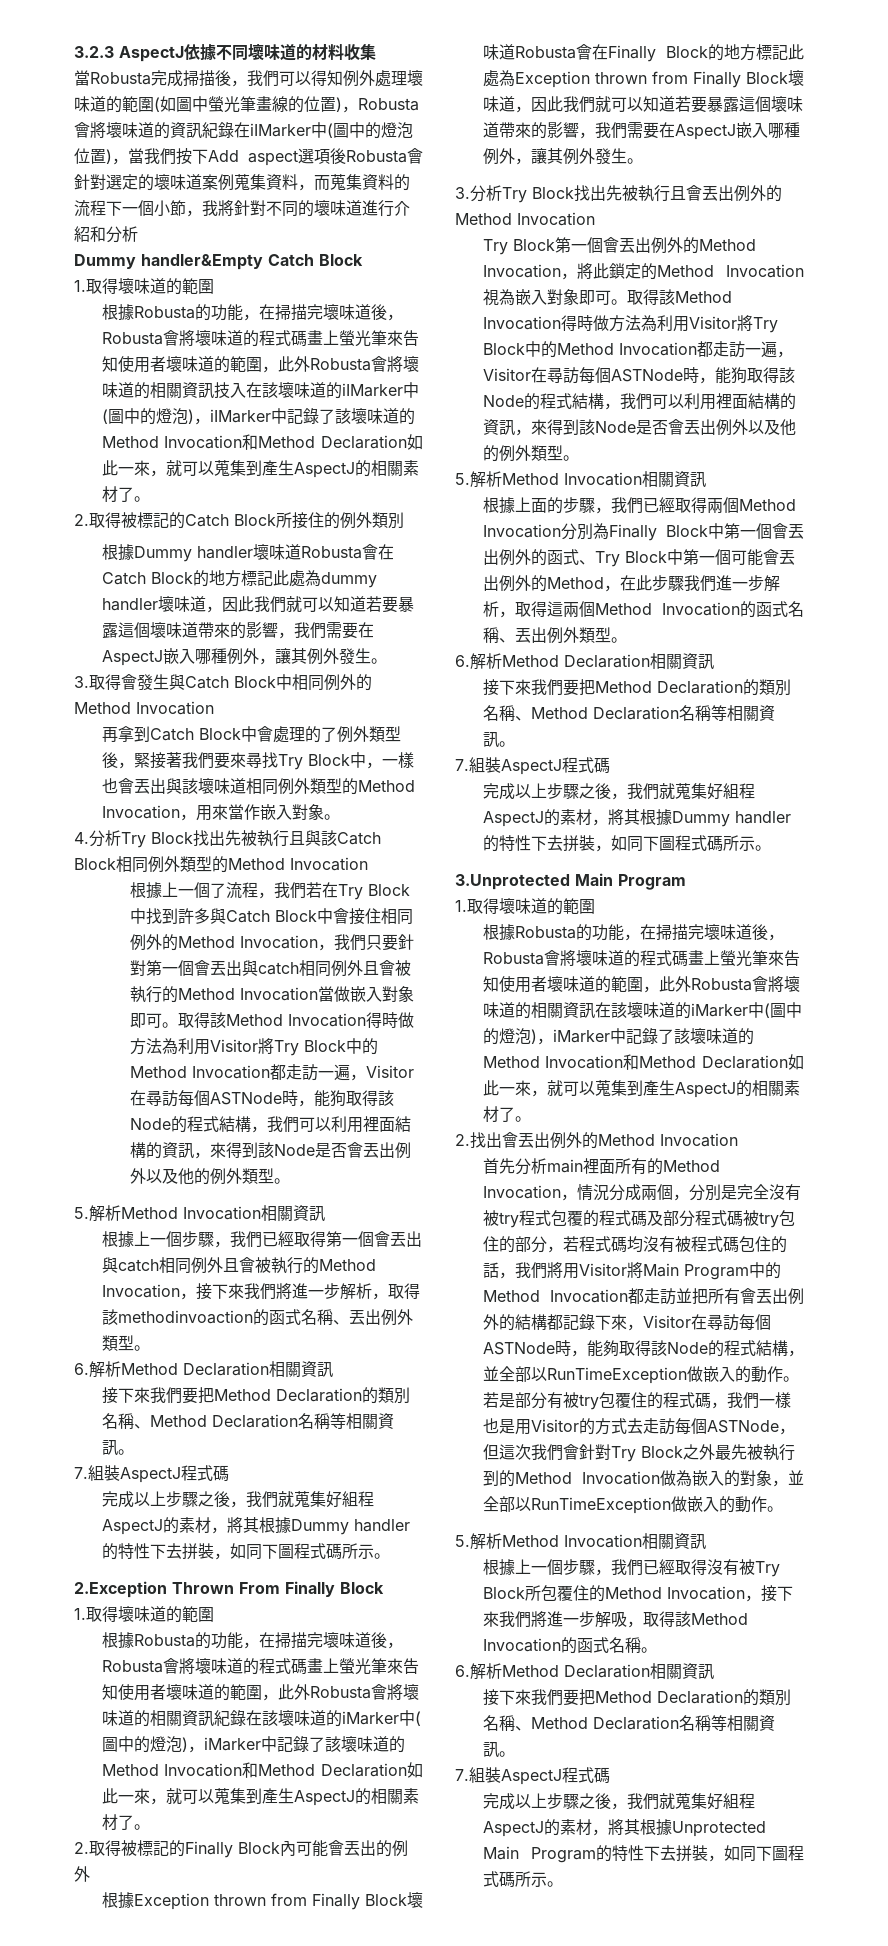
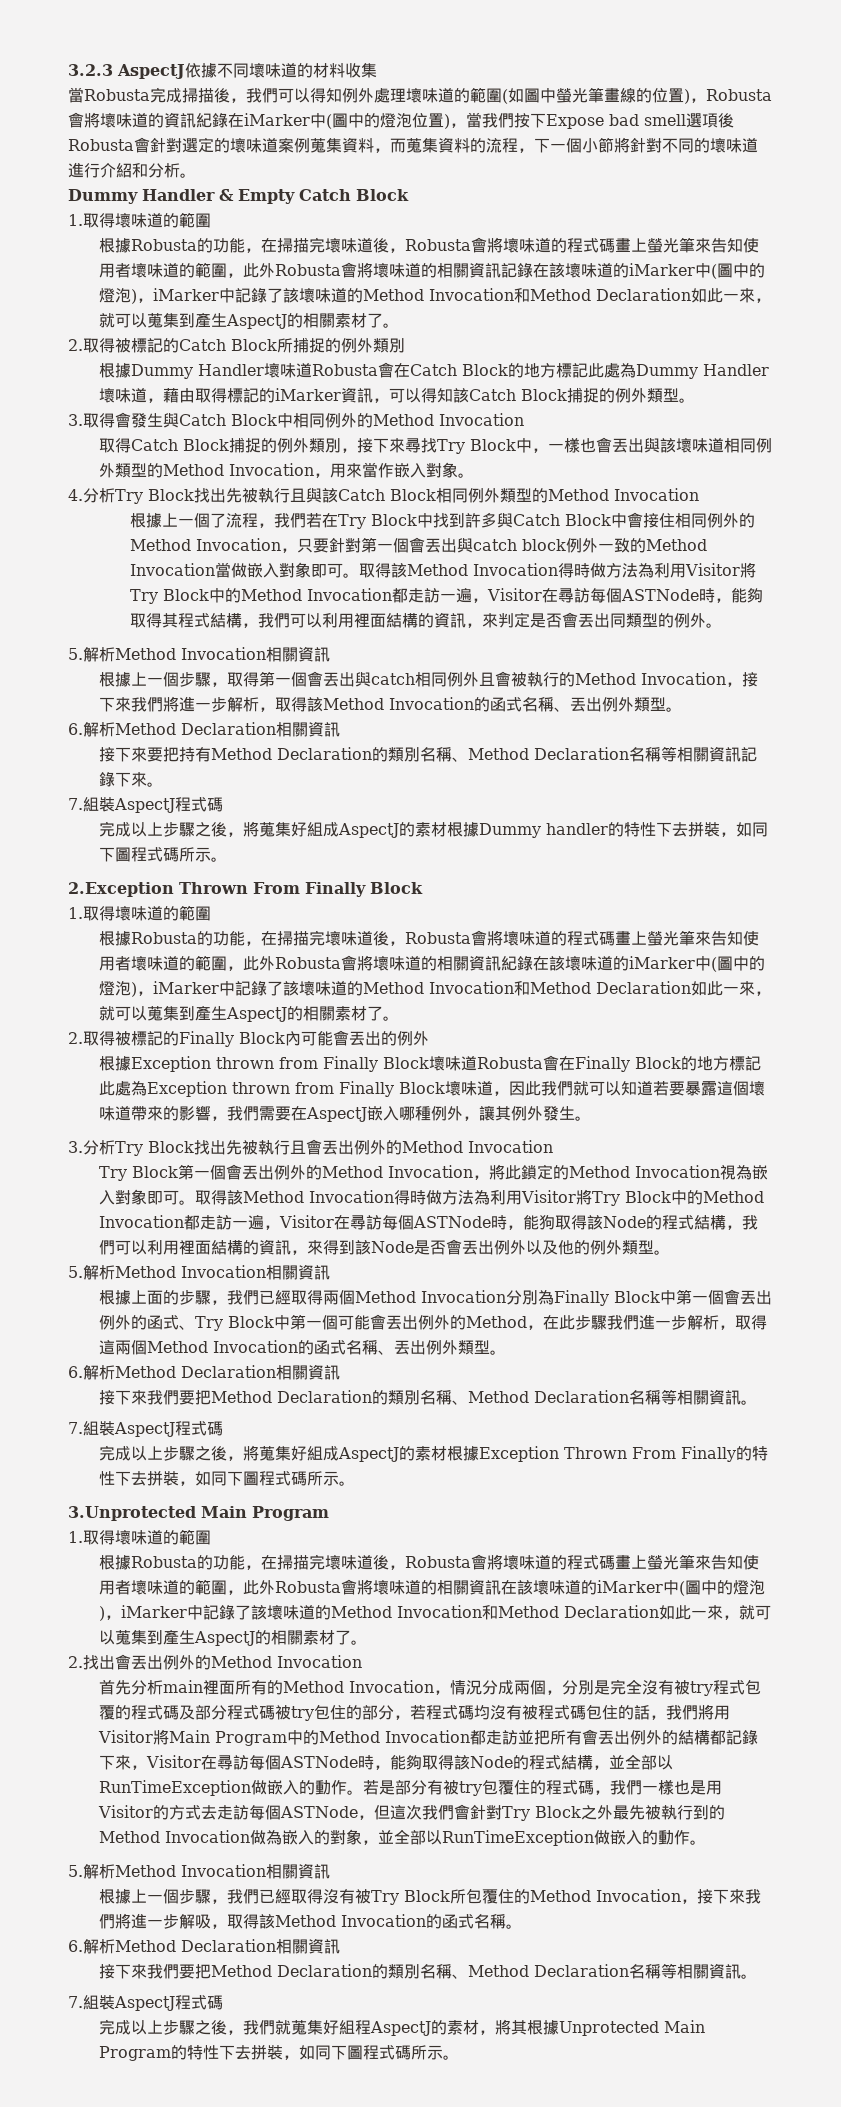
[250,123,311,137] iIMarker -> [244,113,310,126] iMarker
[208,150,298,166] Add aspect -> [546,114,686,129] Expose bad smell
(106, 208) none -> [518,148,534,153] ，
[186,200,218,217] ，我 -> (614, 145) none
[74,254,263,270] // Dummy handler&Empty -> [180,173,196,178] [68,189,295,204] 。 // Dummy Handler & Empty
[213,382,419,399] [101,408,271,425] 技入在該壞味道的iIMarker中(圖中的燈泡)，iIMarker -> [501,262,766,279] [99,288,220,304] 記錄在該壞味道的iMarker中(圖中的燈泡)，iMarker
[292,512,324,529] 接住 -> [293,337,325,353] 捕捉
[196,546,253,559] handler -> [198,364,265,376] Handler
[320,572,377,588] [101,596,414,613] [101,622,374,639] [101,648,371,666] dummy handler壞味道，因此我們就可以知道若要暴露這個壞味道帶來的影響，我們需要在AspectJ嵌入哪種例外，讓其例外發生 -> [636,364,770,379] [99,387,680,403] Dummy Handler壞味道，藉由取得標記的iMarker資訊，可以得知該Catch Block捕捉的例外類型
[101,726,401,743] [101,752,230,769] 再拿到Catch Block中會處理的了例外類型後，緊接著我們要 -> [99,437,390,453] 取得Catch Block捕捉的例外類別，接下
[333,934,366,951] 我們 -> (298, 550) none
[298,960,411,977] [129,986,162,1003] 相同例外且會被執行 -> [522,538,631,553] block例外一致
[329,1090,394,1107] [129,1116,187,1133] 狗取得該Node的 -> [747,588,764,603] [130,613,179,628] 夠取得其
[225,1142,411,1159] [129,1168,274,1185] 得到該Node是否會丟出例外以及他的例外類型 -> [498,612,707,628] 判定是否會丟出同類型的例外
[229,1231,294,1248] 我們已經 -> (228, 684) none
[117,1310,253,1324] methodinvoaction -> [323,697,475,710] Method Invocation
[149,1387,214,1404] 我們要把 -> [147,747,212,762] 要把持有
(118, 1448) none -> [741,747,758,762] [99,771,148,787] 記錄下來
[245,1491,374,1508] [101,1517,259,1535] 我們就蒐集好組程AspectJ的素材，將其 -> [243,821,448,838] 將蒐集好組成AspectJ的素材
[626,783,755,800] [482,809,791,827] 我們就蒐集好組程AspectJ的素材，將其根據Dummy handler -> [243,1445,737,1462] 將蒐集好組成AspectJ的素材根據Exception Thrown From Finally

